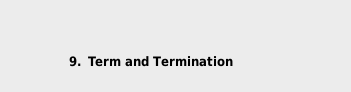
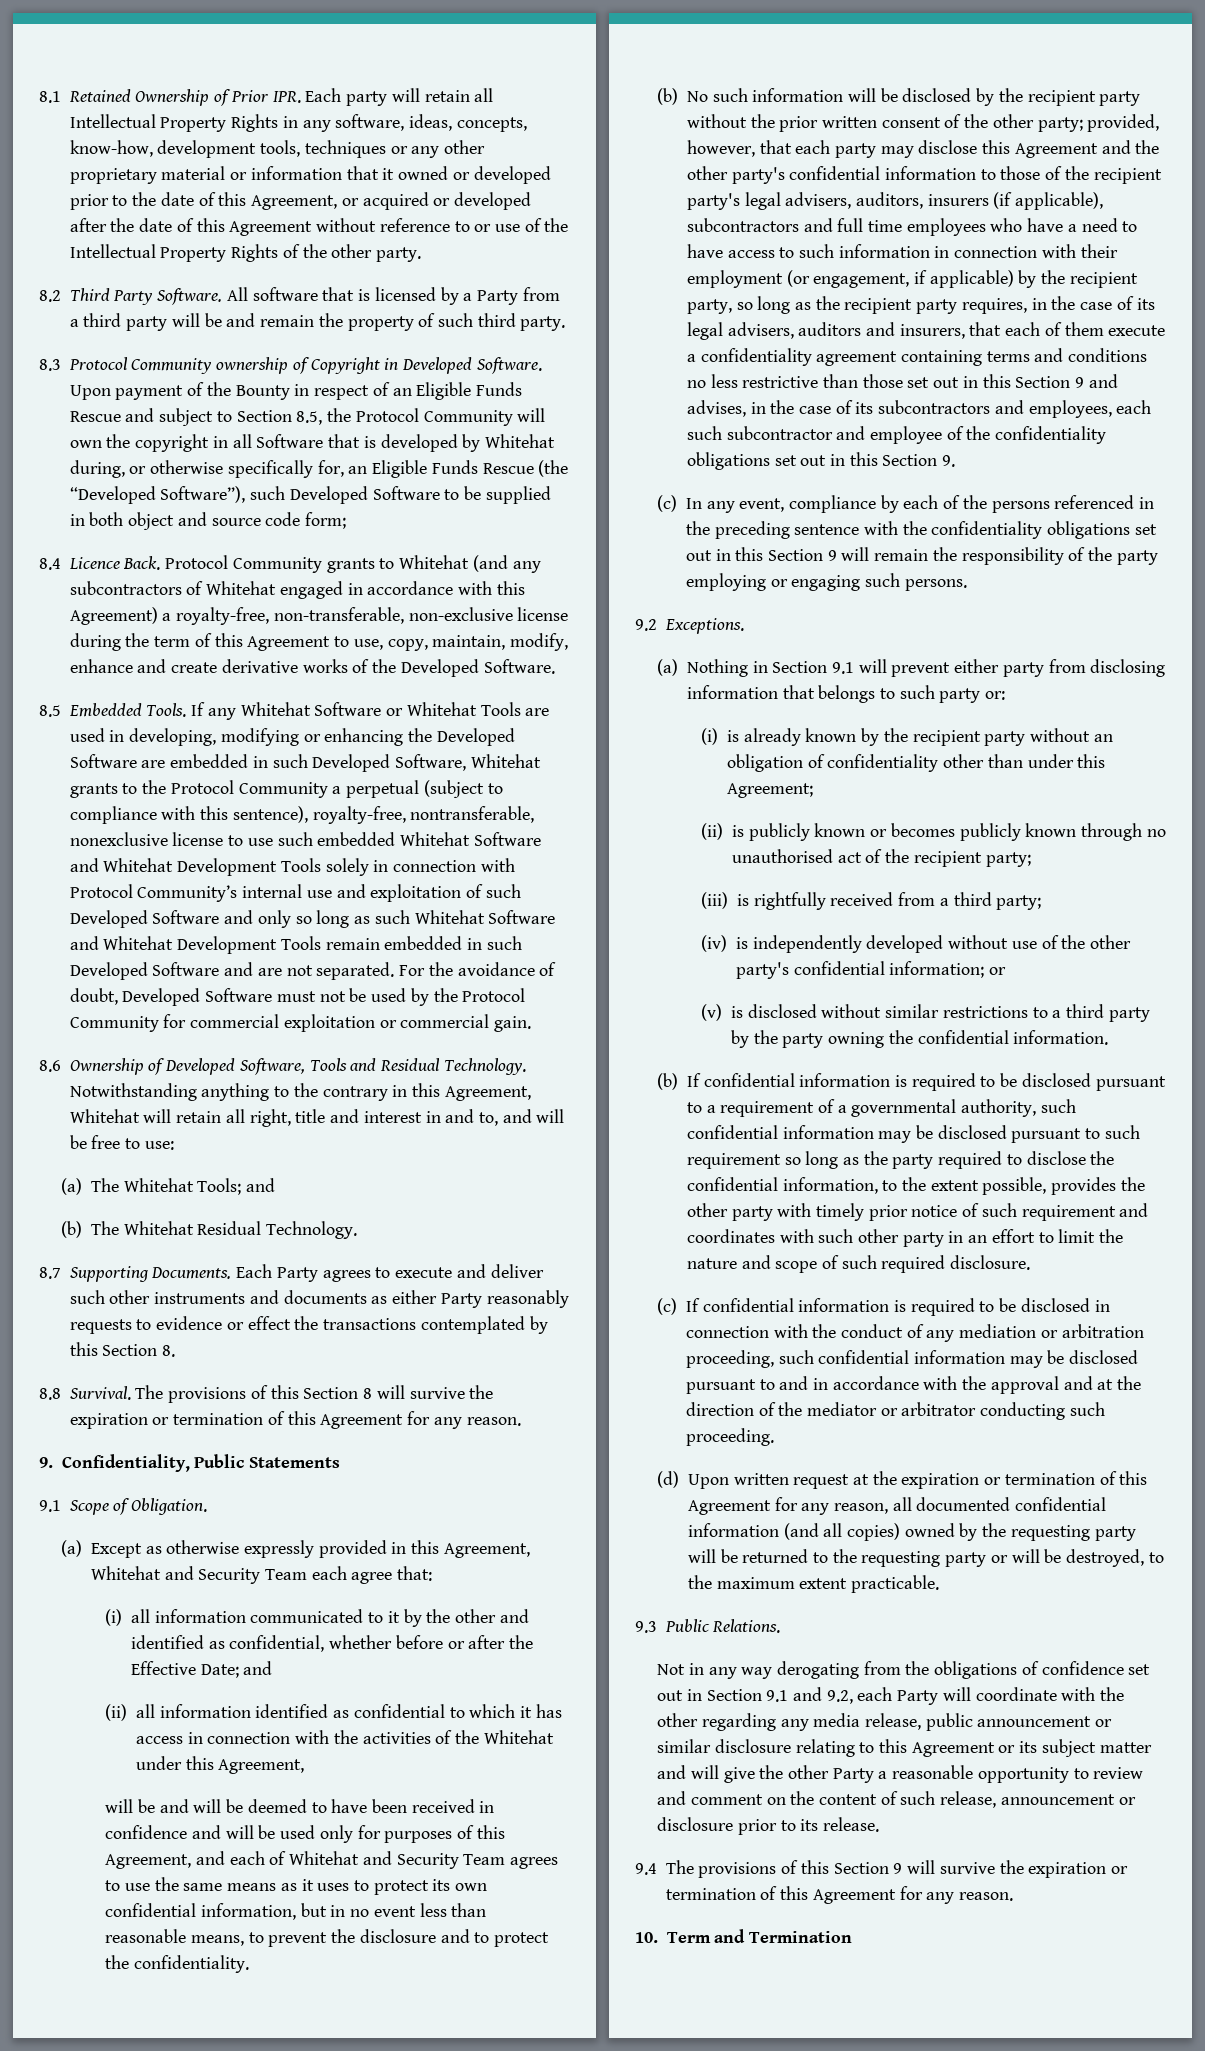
[69,56,81,67] 9. -> [39,88,494,106] [69,114,527,132] [69,140,486,158] [69,166,551,184] [69,192,531,210] [69,218,569,236] [69,244,422,262] [39,287,560,305] [69,313,566,331] [39,357,542,374] [69,382,523,400] [69,408,546,426] [69,434,556,452] [69,460,569,478] [69,486,551,504] [69,512,347,530] [39,555,541,573] [69,581,525,599] [69,607,569,625] [69,633,569,651] [69,659,555,677] [39,702,550,720] [69,728,515,746] [69,754,541,772] [69,780,503,798] [69,806,535,824] [69,832,541,846] [69,858,515,876] [69,884,521,902] [69,910,556,928] [69,936,522,954] [69,962,557,980] [69,988,526,1006] [69,1014,532,1032] [39,1058,526,1075] [69,1083,531,1101] [69,1109,565,1127] [69,1135,174,1150] [61,1178,275,1195] [61,1221,357,1239] [39,1264,544,1282] [69,1290,569,1308] [69,1316,548,1334] [69,1342,176,1357] [39,1385,494,1403] [69,1411,521,1429] [39,1454,341,1472] [39,1498,208,1515] [61,1540,530,1558] [90,1566,433,1584] [105,1609,529,1627] [130,1635,533,1652] [130,1661,273,1678] [105,1704,562,1721] [135,1730,554,1744] [135,1756,305,1774] [105,1799,495,1813] [105,1825,505,1843] [105,1851,558,1869] [105,1877,488,1895] [105,1903,487,1920] [105,1929,549,1947] [105,1955,249,1973] [657,88,1141,106] [686,114,1160,132] [686,140,1160,158] [686,166,1162,184] [686,192,1104,210] [686,218,1138,236] [686,244,1118,258] [686,270,1138,288] [686,296,1155,314] [686,322,1166,340] [686,348,1148,366] [686,374,1118,388] [686,400,1152,418] [686,426,1107,444] [686,452,956,470] [657,495,1155,513] [685,521,1157,539] [685,547,1158,565] [685,573,967,591] [635,618,744,634] [657,659,1166,677] [686,685,1006,703] [701,728,1113,746] [726,754,1106,772] [726,783,813,798] [701,823,1166,841] [731,849,1031,867] [701,892,1042,910] [701,935,1131,953] [735,961,1007,979] [701,1004,1150,1022] [730,1030,1109,1048] [657,1073,1166,1091] [686,1099,1076,1117] [686,1125,1140,1143] [686,1151,1115,1169] [686,1177,1145,1195] [686,1203,1149,1221] [686,1229,1124,1247] [686,1255,1031,1273] [657,1298,1110,1316] [685,1324,1144,1342] [685,1350,1139,1368] [685,1376,1142,1394] [685,1402,1105,1420] [685,1428,774,1446] [657,1471,1148,1489] [687,1497,1107,1515] [687,1523,1136,1541] [687,1549,1164,1567] [687,1575,939,1593] [635,1619,781,1633] [657,1661,1151,1679] [657,1687,1125,1705] [657,1713,1113,1731] [657,1739,1152,1757] [657,1765,1144,1783] [657,1791,1136,1808] [657,1817,879,1835] [635,1860,1128,1878] [665,1886,1014,1904] [635,1932,658,1943] 8.1 Retained Ownership of Prior IPR. Each party will retain all Intellectual Property Rights in any software, ideas, concepts, know-how, development tools, techniques or any other proprietary material or information that it owned or developed prior to the date of this Agreement, or acquired or developed after the date of this Agreement without reference to or use of the Intellectual Property Rights of the other party. // 8.2 Third Party Software. All software that is licensed by a Party from a third party will be and remain the property of such third party. // 8.3 Protocol Community ownership of Copyright in Developed Software. Upon payment of the Bounty in respect of an Eligible Funds Rescue and subject to Section 8.5, the Protocol Community will own the copyright in all Software that is developed by Whitehat during, or otherwise specifically for, an Eligible Funds Rescue (the “Developed Software”), such Developed Software to be supplied in both object and source code form; // 8.4 Licence Back. Protocol Community grants to Whitehat (and any subcontractors of Whitehat engaged in accordance with this Agreement) a royalty-free, non-transferable, non-exclusive license during the term of this Agreement to use, copy, maintain, modify, enhance and create derivative works of the Developed Software. // 8.5 Embedded Tools. If any Whitehat Software or Whitehat Tools are used in developing, modifying or enhancing the Developed Software are embedded in such Developed Software, Whitehat grants to the Protocol Community a perpetual (subject to compliance with this sentence), royalty-free, nontransferable, nonexclusive license to use such embedded Whitehat Software and Whitehat Development Tools solely in connection with Protocol Community’s internal use and exploitation of such Developed Software and only so long as such Whitehat Software and Whitehat Development Tools remain embedded in such Developed Software and are not separated. For the avoidance of doubt, Developed Software must not be used by the Protocol Community for commercial exploitation or commercial gain. // 8.6 Ownership of Developed Software, Tools and Residual Technology. Notwithstanding anything to the contrary in this Agreement, Whitehat will retain all right, title and interest in and to, and will be free to use: // (a) The Whitehat Tools; and // (b) The Whitehat Residual Technology. // 8.7 Supporting Documents. Each Party agrees to execute and deliver such other instruments and documents as either Party reasonably requests to evidence or effect the transactions contemplated by this Section 8. // 8.8 Survival. The provisions of this Section 8 will survive the expiration or termination of this Agreement for any reason. // 9. Confidentiality, Public Statements // 9.1 Scope of Obligation. // (a) Except as otherwise expressly provided in this Agreement, Whitehat and Security Team each agree that: // (i) all information communicated to it by the other and identified as confidential, whether before or after the Effective Date; and // (ii) all information identified as confidential to which it has access in connection with the activities of the Whitehat under this Agreement, // will be and will be deemed to have been received in confidence and will be used only for purposes of this Agreement, and each of Whitehat and Security Team agrees to use the same means as it uses to protect its own confidential information, but in no event less than reasonable means, to prevent the disclosure and to protect the confidentiality. // (b) No such information will be disclosed by the recipient party without the prior written consent of the other party; provided, however, that each party may disclose this Agreement and the other party's confidential information to those of the recipient party's legal advisers, auditors, insurers (if applicable), subcontractors and full time employees who have a need to have access to such information in connection with their employment (or engagement, if applicable) by the recipient party, so long as the recipient party requires, in the case of its legal advisers, auditors and insurers, that each of them execute a confidentiality agreement containing terms and conditions no less restrictive than those set out in this Section 9 and advises, in the case of its subcontractors and employees, each such subcontractor and employee of the confidentiality obligations set out in this Section 9. // (c) In any event, compliance by each of the persons referenced in the preceding sentence with the confidentiality obligations set out in this Section 9 will remain the responsibility of the party employing or engaging such persons. // 9.2 Exceptions. // (a) Nothing in Section 9.1 will prevent either party from disclosing information that belongs to such party or: // (i) is already known by the recipient party without an obligation of confidentiality other than under this Agreement; // (ii) is publicly known or becomes publicly known through no unauthorised act of the recipient party; // (iii) is rightfully received from a third party; // (iv) is independently developed without use of the other party's confidential information; or // (v) is disclosed without similar restrictions to a third party by the party owning the confidential information. // (b) If confidential information is required to be disclosed pursuant to a requirement of a governmental authority, such confidential information may be disclosed pursuant to such requirement so long as the party required to disclose the confidential information, to the extent possible, provides the other party with timely prior notice of such requirement and coordinates with such other party in an effort to limit the nature and scope of such required disclosure. // (c) If confidential information is required to be disclosed in connection with the conduct of any mediation or arbitration proceeding, such confidential information may be disclosed pursuant to and in accordance with the approval and at the direction of the mediator or arbitrator conducting such proceeding. // (d) Upon written request at the expiration or termination of this Agreement for any reason, all documented confidential information (and all copies) owned by the requesting party will be returned to the requesting party or will be destroyed, to the maximum extent practicable. // 9.3 Public Relations. // Not in any way derogating from the obligations of confidence set out in Section 9.1 and 9.2, each Party will coordinate with the other regarding any media release, public announcement or similar disclosure relating to this Agreement or its subject matter and will give the other Party a reasonable opportunity to review and comment on the content of such release, announcement or disclosure prior to its release. // 9.4 The provisions of this Section 9 will survive the expiration or termination of this Agreement for any reason. // 10.

